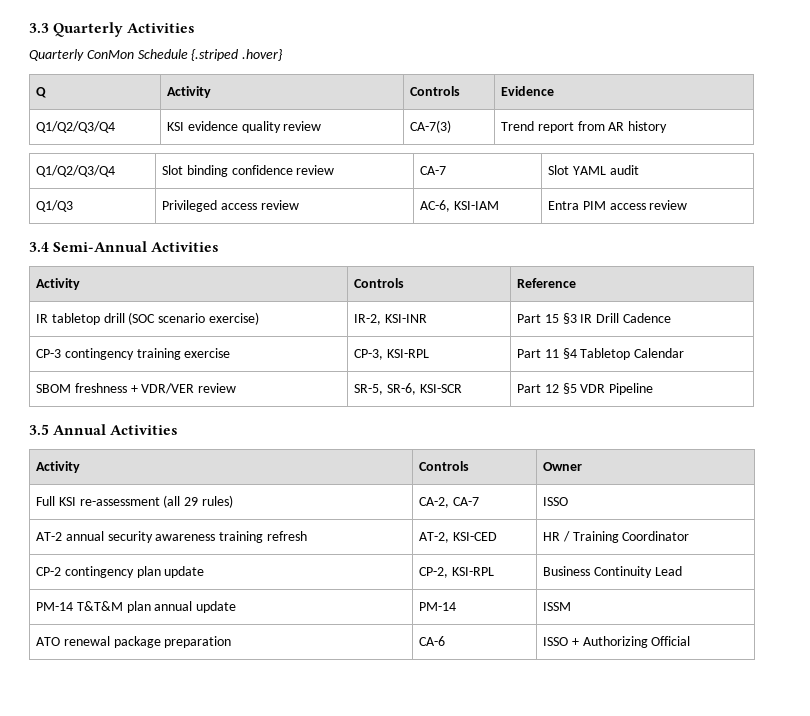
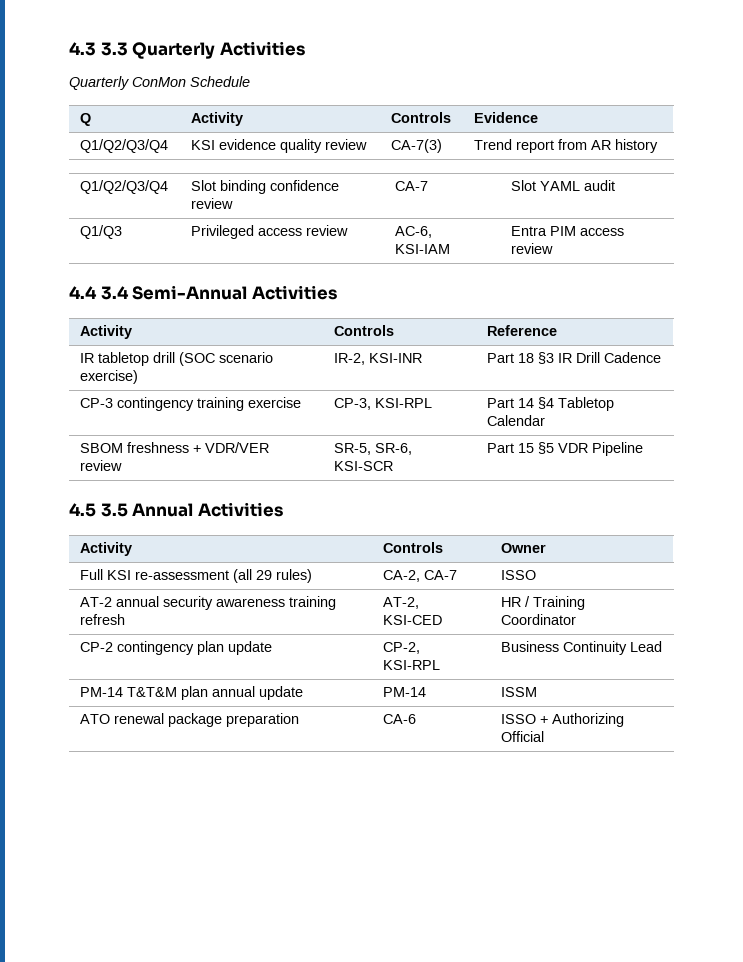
(29, 28) none -> [69,42,96,56] 4.3
[191,49,283,61] {.striped .hover} -> (250, 81) none
(688, 205) none -> [69,286,97,299] 4.4
[544,314,559,323] 15 -> [518,353,535,363] 18
[544,349,559,358] 11 -> [518,398,535,408] 14
[544,384,559,393] 12 -> [518,443,535,453] 15
(654, 389) none -> [69,503,96,517] 4.5

